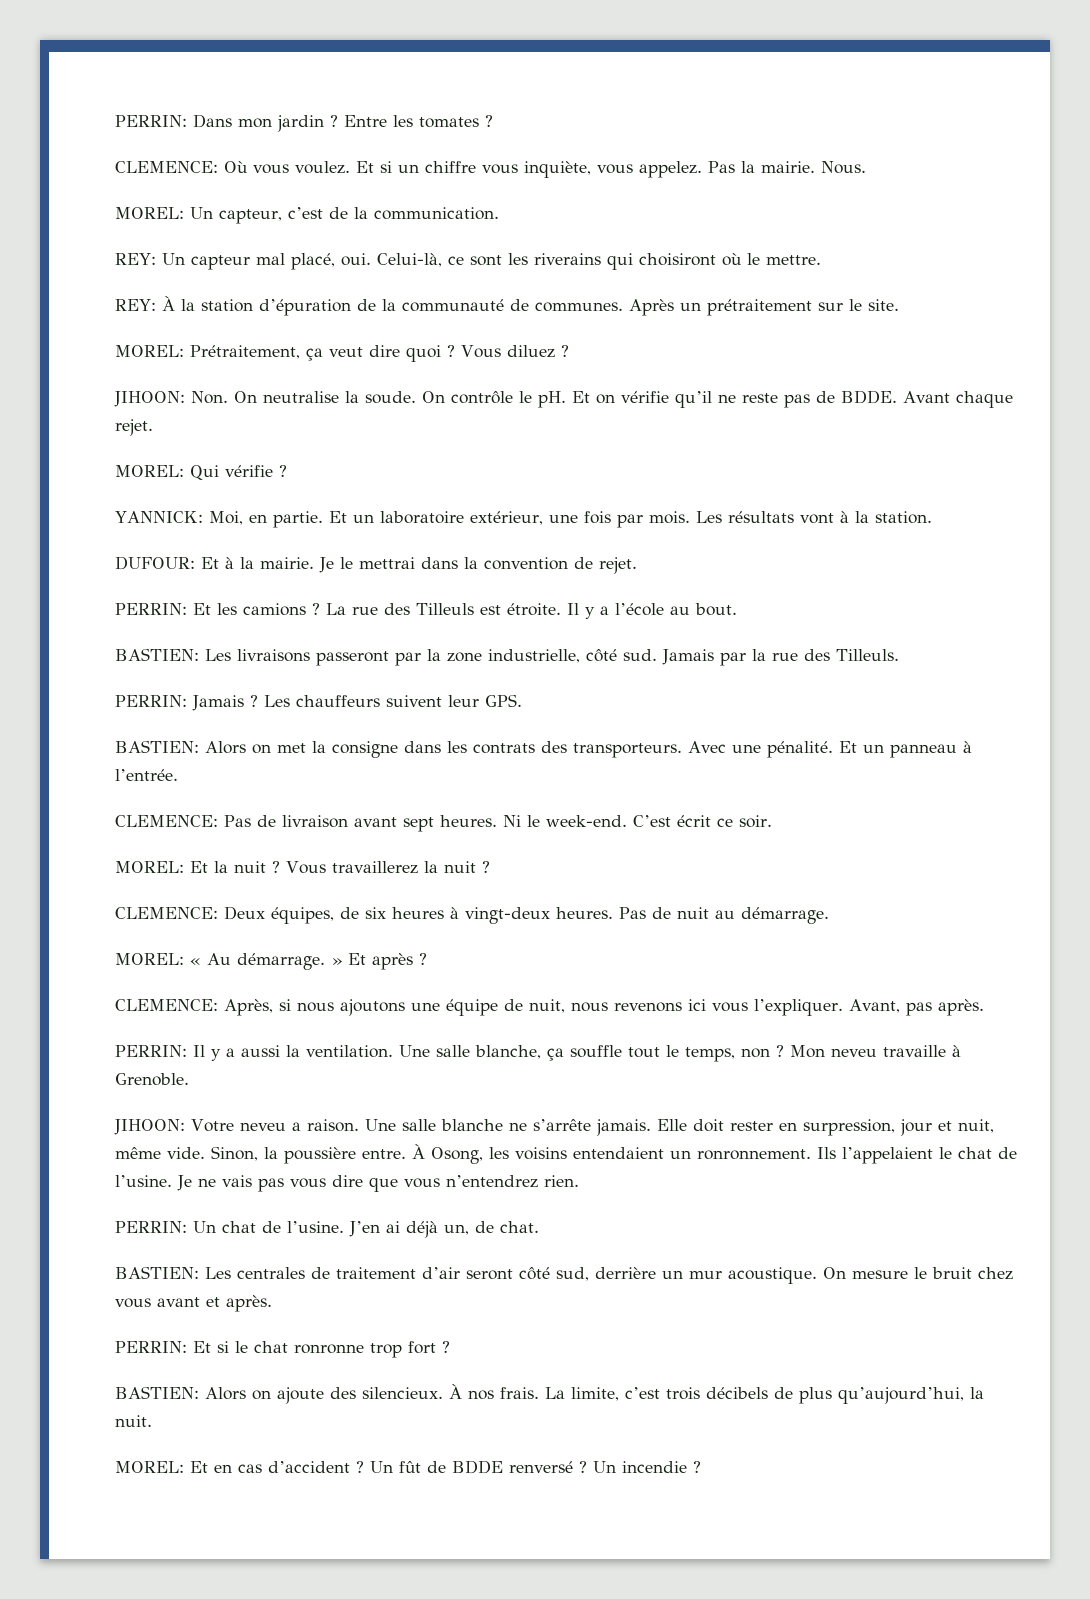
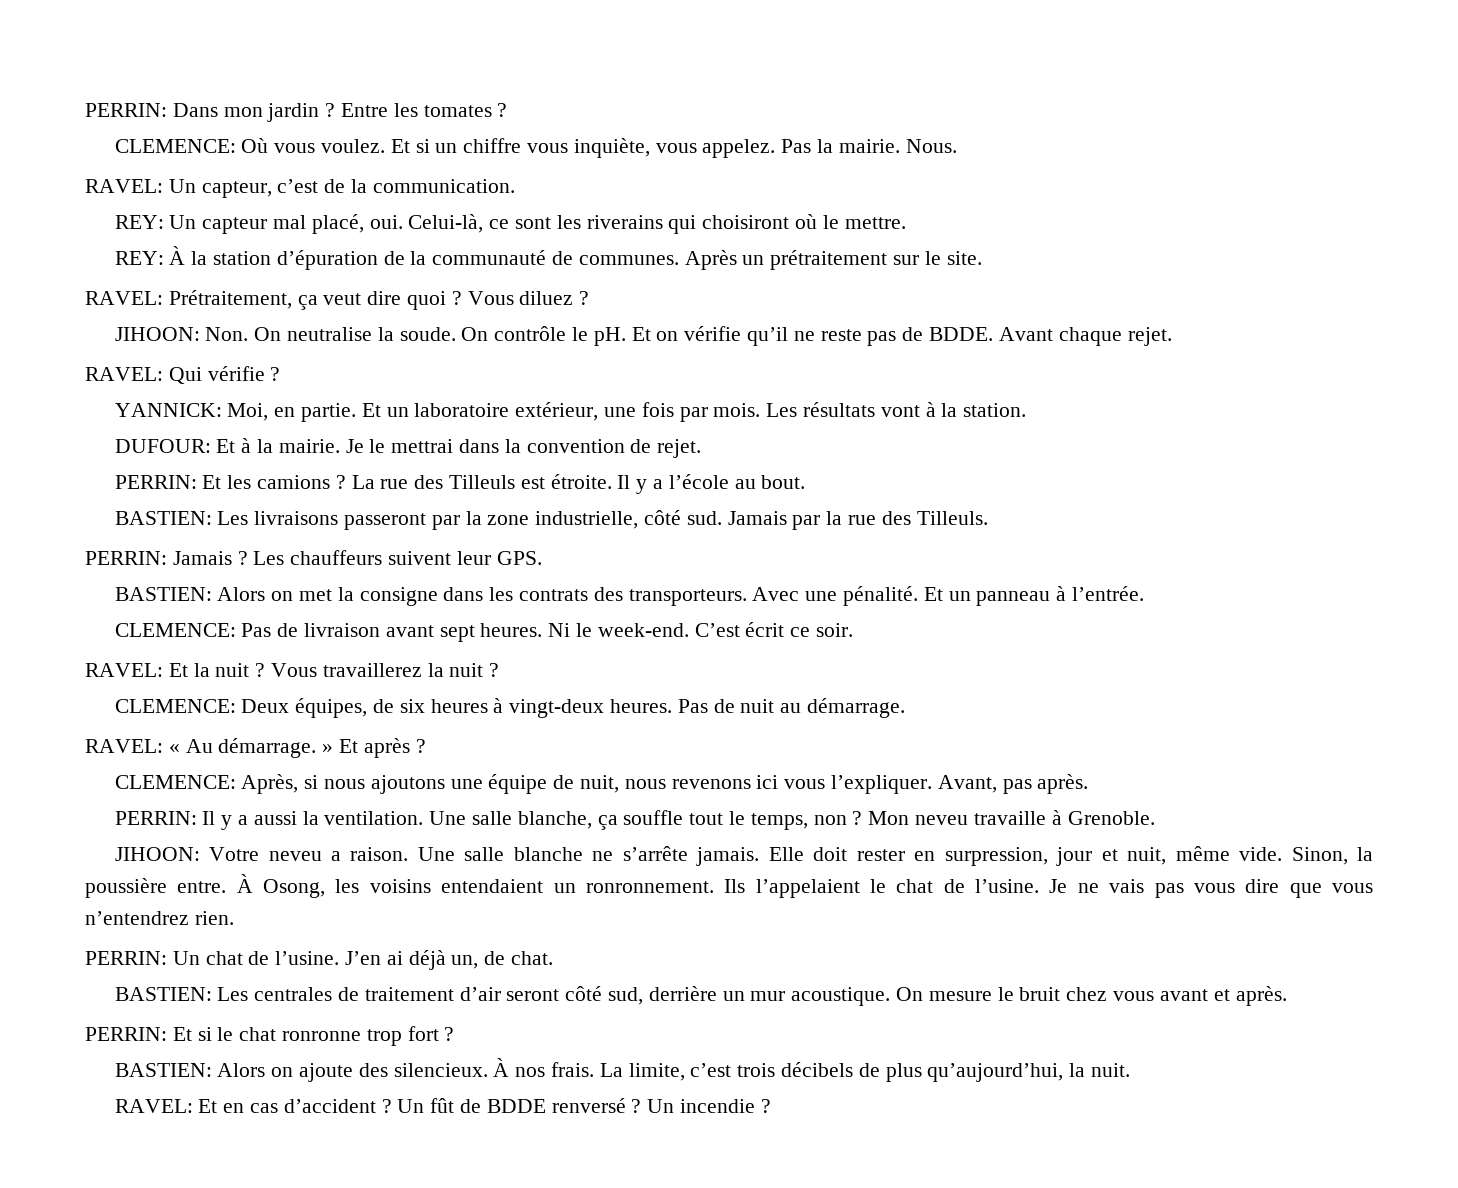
[115,207,184,219] MOREL: -> [85,179,163,193] RAVEL:
[115,345,184,357] MOREL: -> [85,291,163,305] RAVEL:
[115,465,184,477] MOREL: -> [85,367,163,381] RAVEL:
[115,861,184,873] MOREL: -> [85,663,163,677] RAVEL:
[115,953,184,965] MOREL: -> [85,739,163,753] RAVEL:
[115,1461,184,1473] MOREL: -> [114,1099,193,1113] RAVEL:

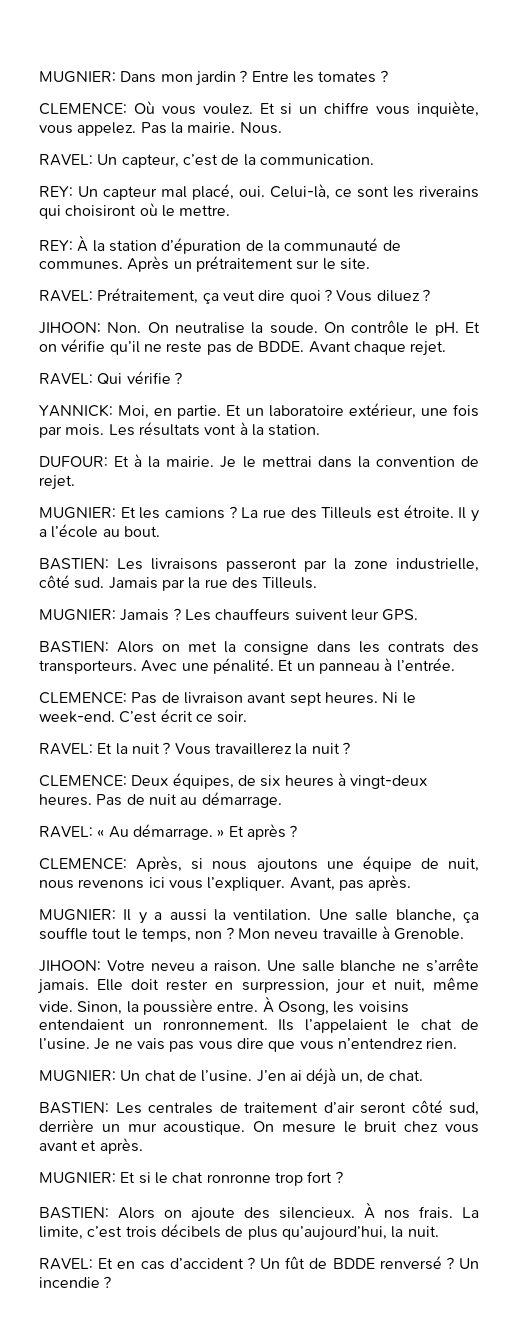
[85,103,167,117] PERRIN: -> [39,71,116,83] MUGNIER:
[114,475,197,489] PERRIN: -> [39,507,116,519] MUGNIER:
[85,551,167,565] PERRIN: -> [39,609,116,621] MUGNIER:
[114,811,197,825] PERRIN: -> [39,909,116,921] MUGNIER:
[85,951,167,965] PERRIN: -> [39,1070,116,1082] MUGNIER:
[85,1027,167,1041] PERRIN: -> [39,1172,116,1184] MUGNIER:

